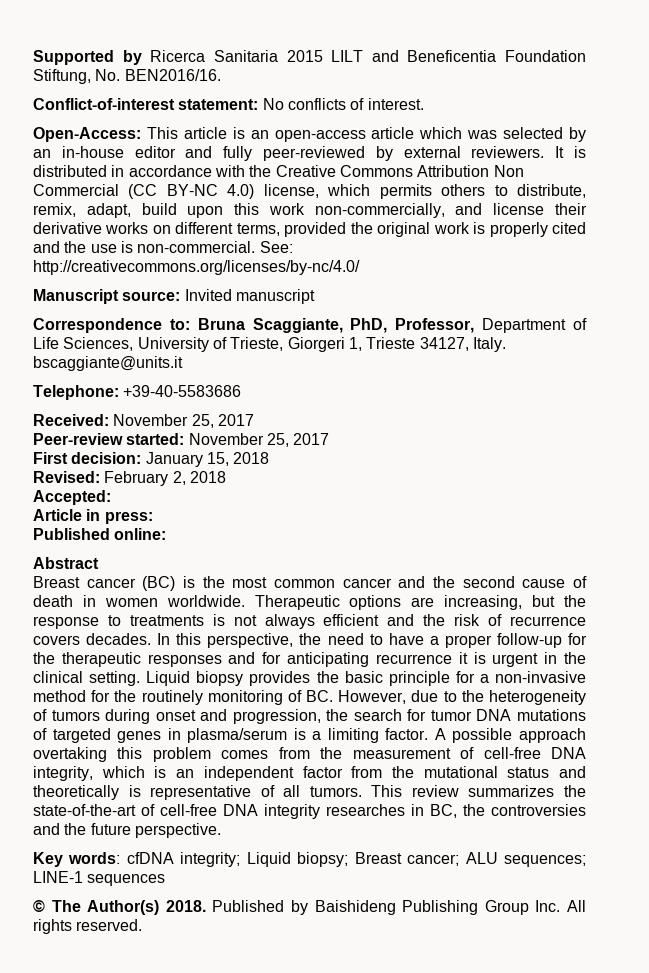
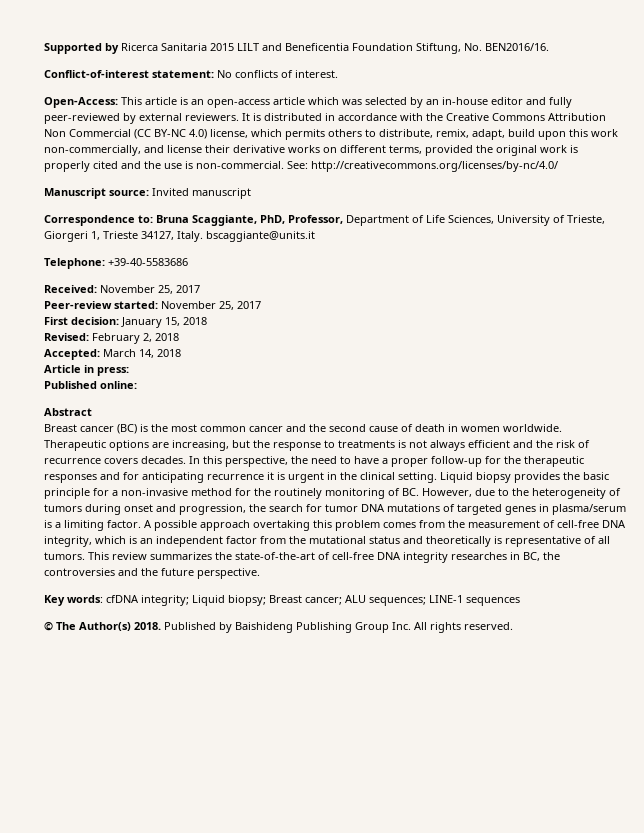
(111, 497) none -> [103,349,181,358] March 14, 2018

